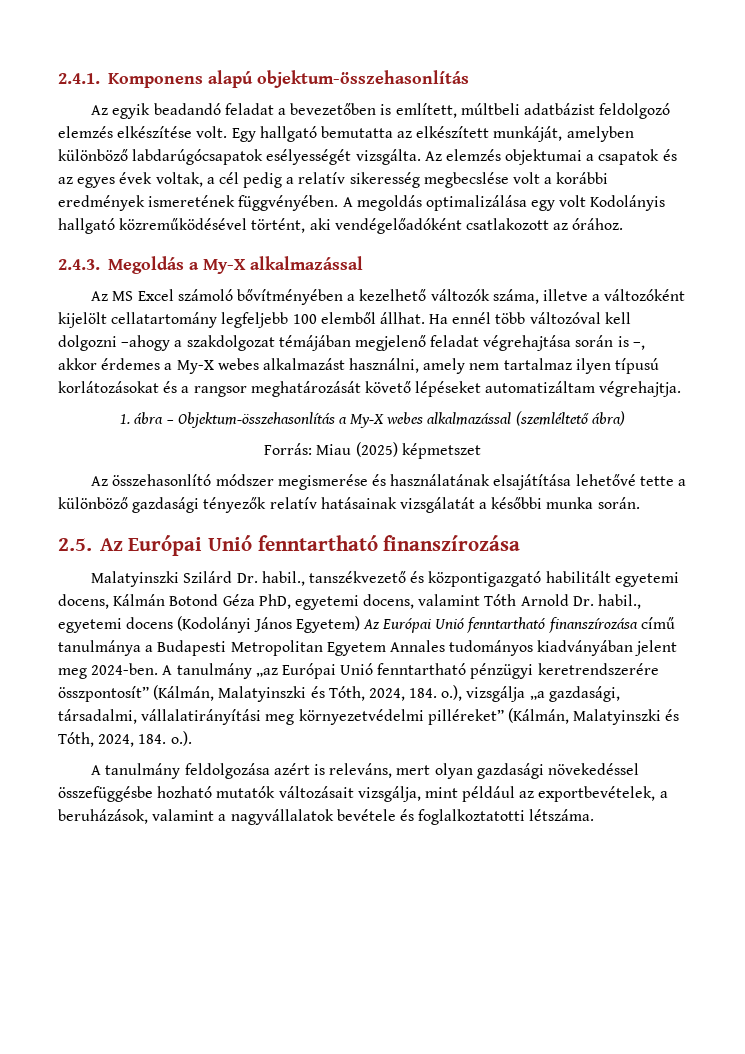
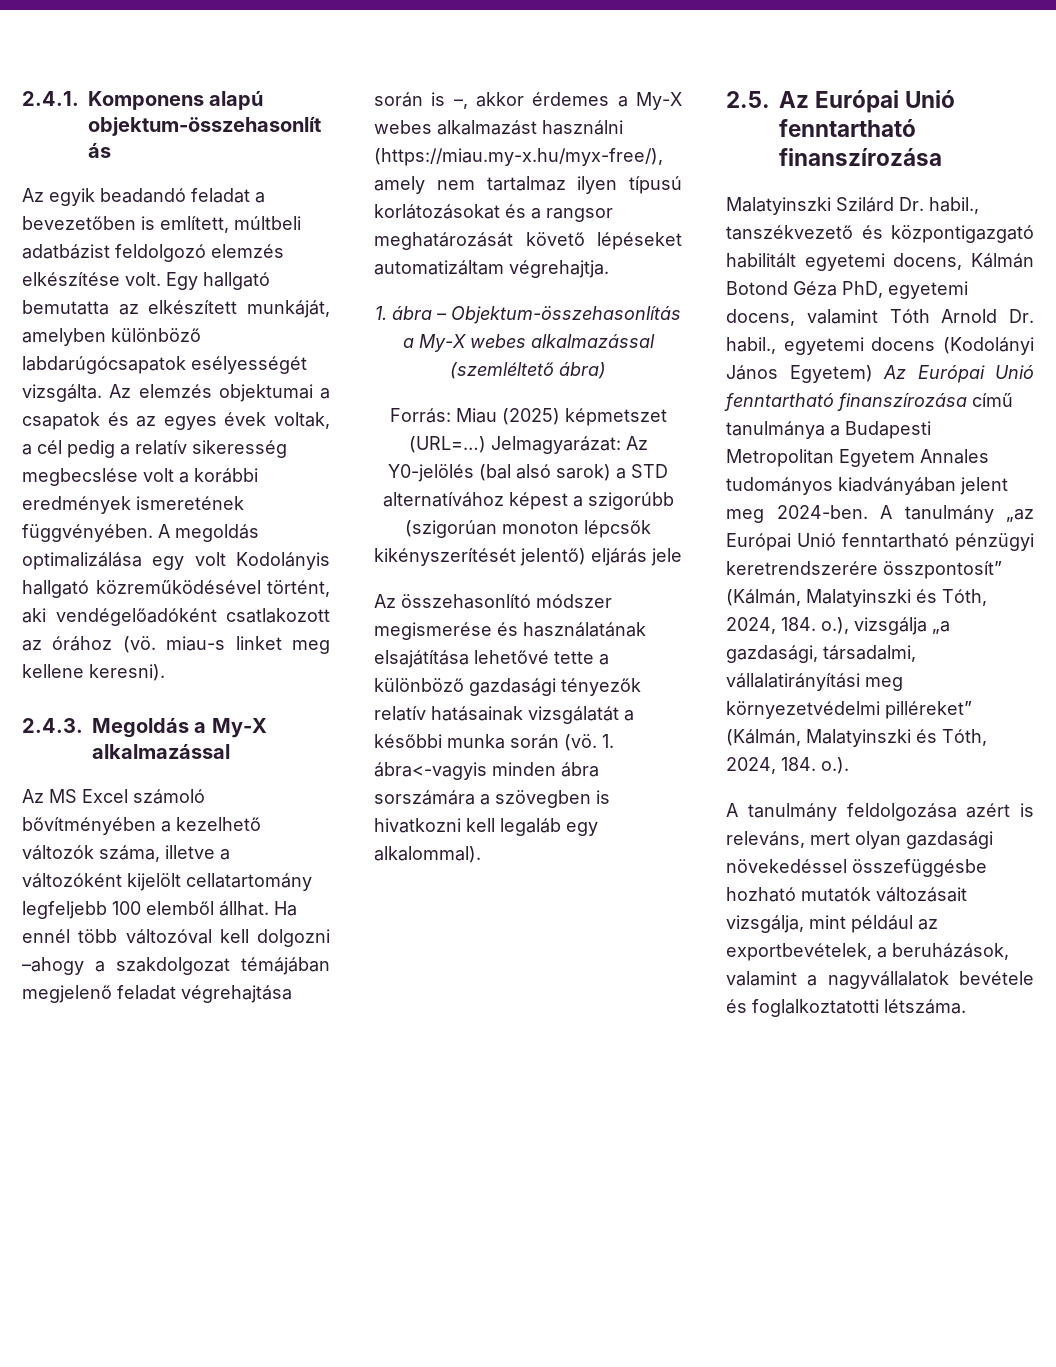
[572,218,624,230] órához. -> [52,636,330,654] [22,664,165,681] órához (vö. miau-s linket meg kellene keresni).
[349,358,420,373] használni, -> [542,120,623,135] [374,148,663,166] használni (https://miau.my-x.hu/myx-free/),
(481, 451) none -> [408,436,648,454] [388,464,668,482] [382,492,674,510] [405,520,651,538] [374,548,682,566] (URL=…) Jelmagyarázat: Az Y0-jelölés (bal alsó sarok) a STD alternatívához képest a szigorúbb (szigorúan monoton lépcsők kikényszerítését jelentő) eljárás jele
[597,497,640,509] során. -> [510,734,614,751] [374,762,599,780] [374,790,610,808] [374,818,598,836] [374,846,481,863] során (vö. 1. ábra<-vagyis minden ábra sorszámára a szövegben is hivatkozni kell legaláb egy alkalommal).

